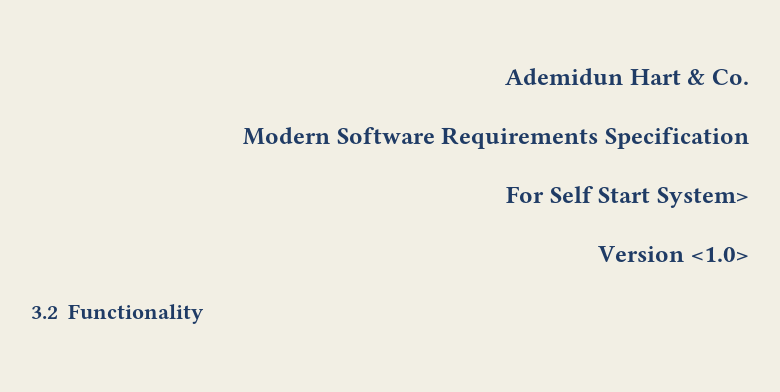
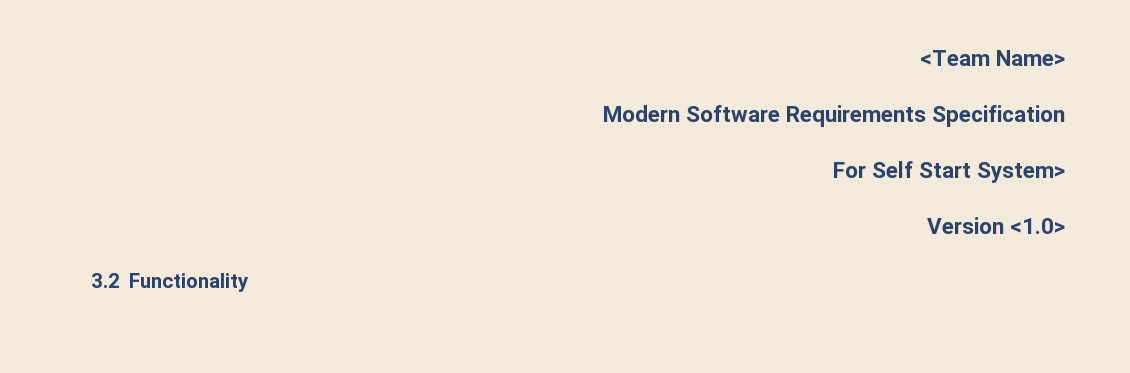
[505,68,749,85] Ademidun Hart & Co. -> [919,50,1065,66] <Team Name>

